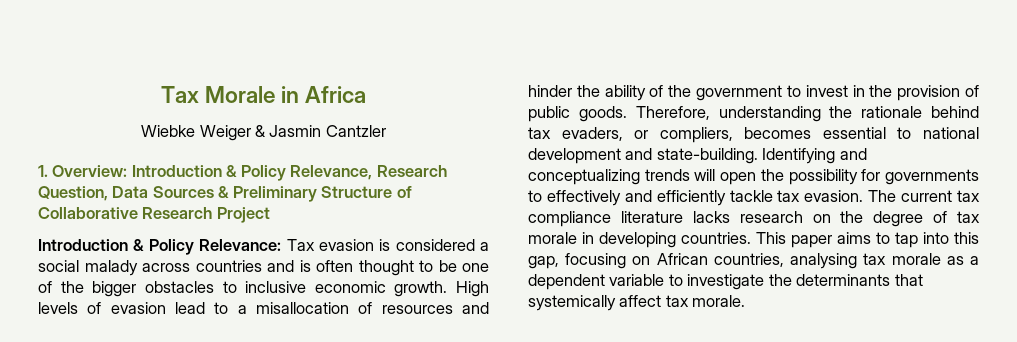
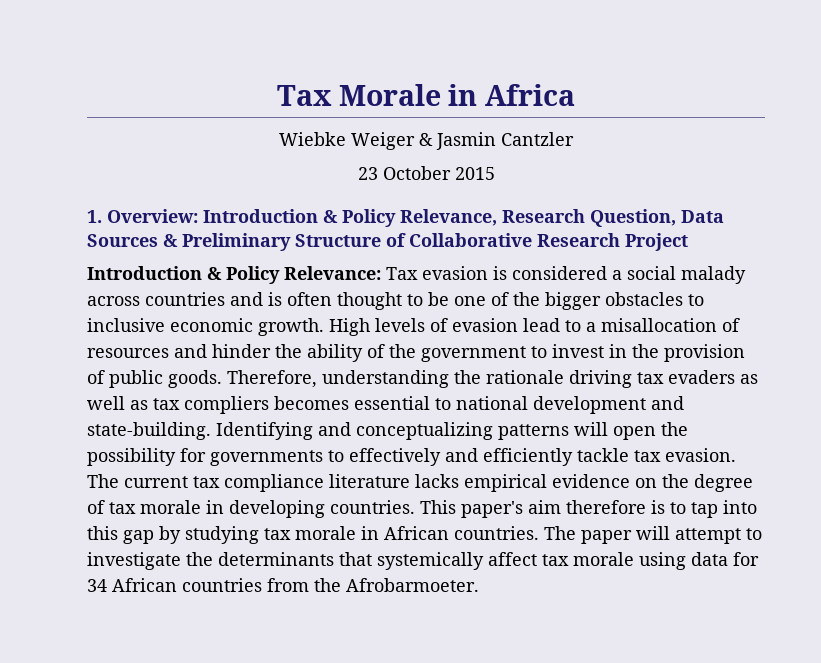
(386, 131) none -> [357,166,495,180] // 23 October 2015
[931,106,979,118] [528,127,733,143] behind tax evaders, or compliers, -> [569,370,758,388] [87,396,269,414] driving tax evaders as well as tax compliers
[644,169,690,181] trends -> [498,424,569,440] patterns
[739,211,803,223] research -> [464,474,630,492] empirical evidence
[791,232,979,248] [528,253,979,269] [528,274,665,290] paper aims to tap into this gap, focusing on African countries, analysing tax morale as a dependent variable -> [461,500,757,518] [87,526,741,544] paper's aim therefore is to tap into this gap by studying tax morale in African countries. The paper will attempt
[692,295,746,307] morale. -> [573,552,759,570] [87,578,479,592] morale using data for 34 African countries from the Afrobarmoeter.

